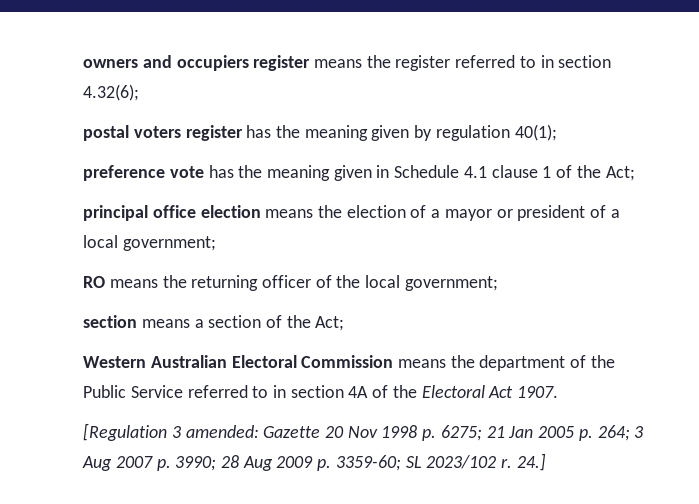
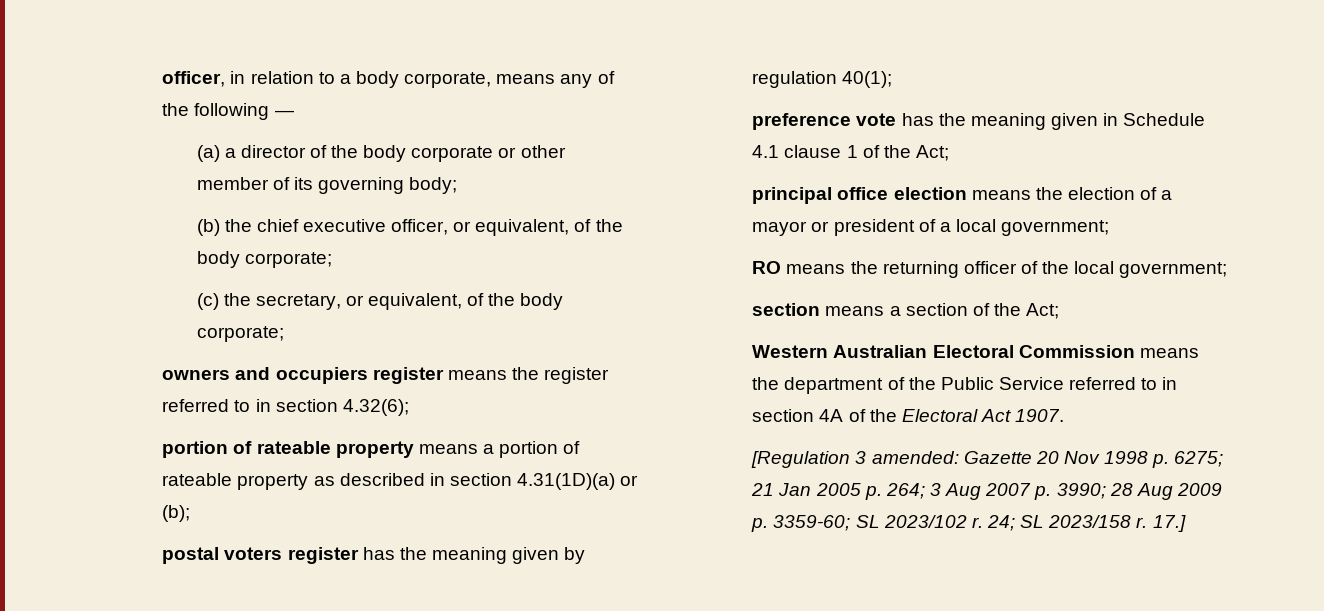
(83, 63) none -> [162,71,615,88] [162,103,294,120] [196,145,566,162] [196,177,458,194] [196,219,623,236] [196,251,332,268] [196,293,564,310] [196,326,284,342] officer, in relation to a body corporate, means any of the following — // (a) a director of the body corporate or other member of its governing body; // (b) the chief executive officer, or equivalent, of the body corporate; // (c) the secretary, or equivalent, of the body corporate; //
(140, 92) none -> [162,441,581,458] [162,473,639,490] [162,505,191,522] // portion of rateable property means a portion of rateable property as described in section 4.31(1D)(a) or (b);
[516,453,546,471] 24.] -> [986,515,1186,532] 24; SL 2023/158 r. 17.]

